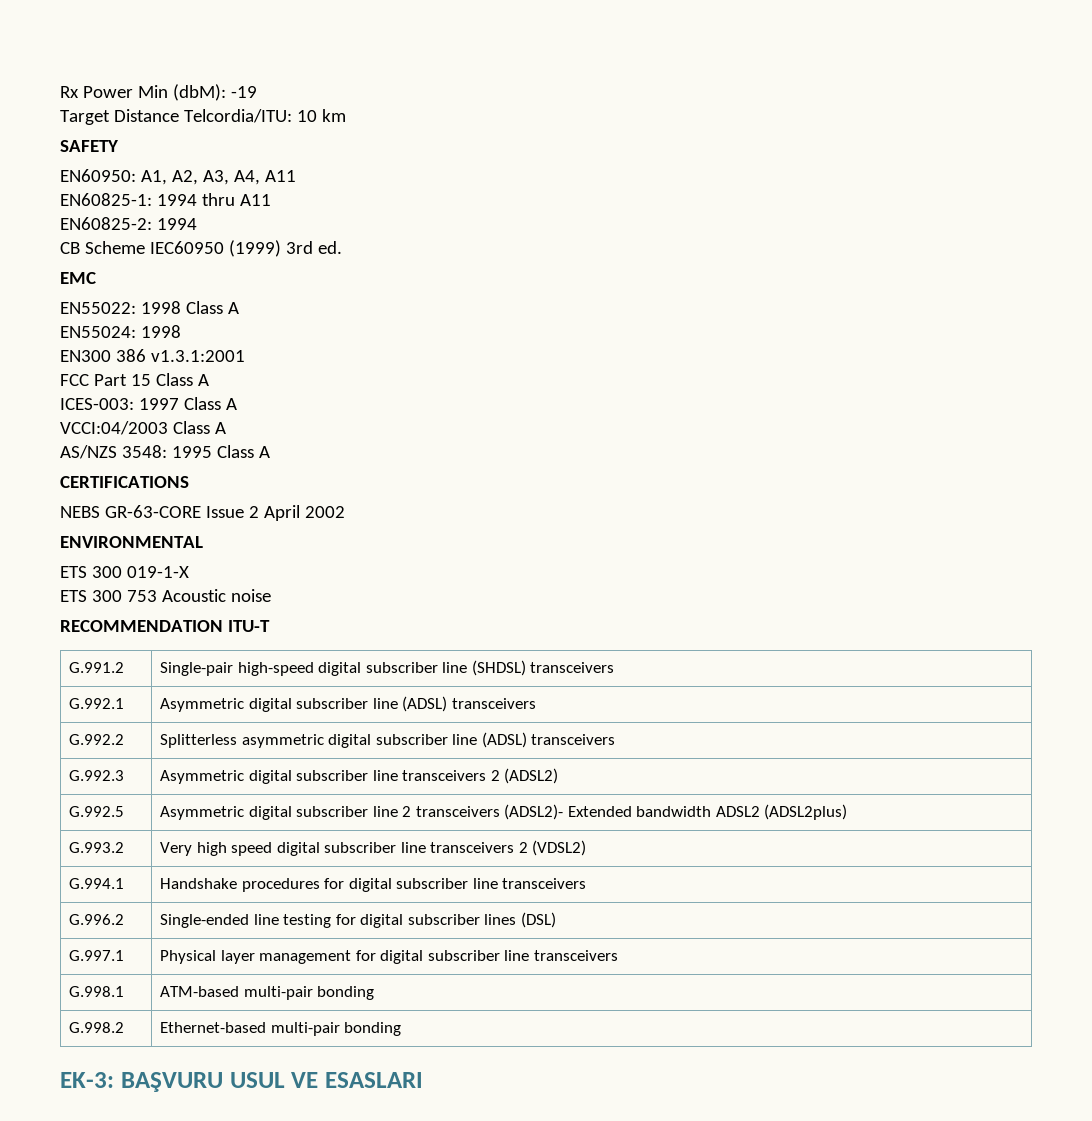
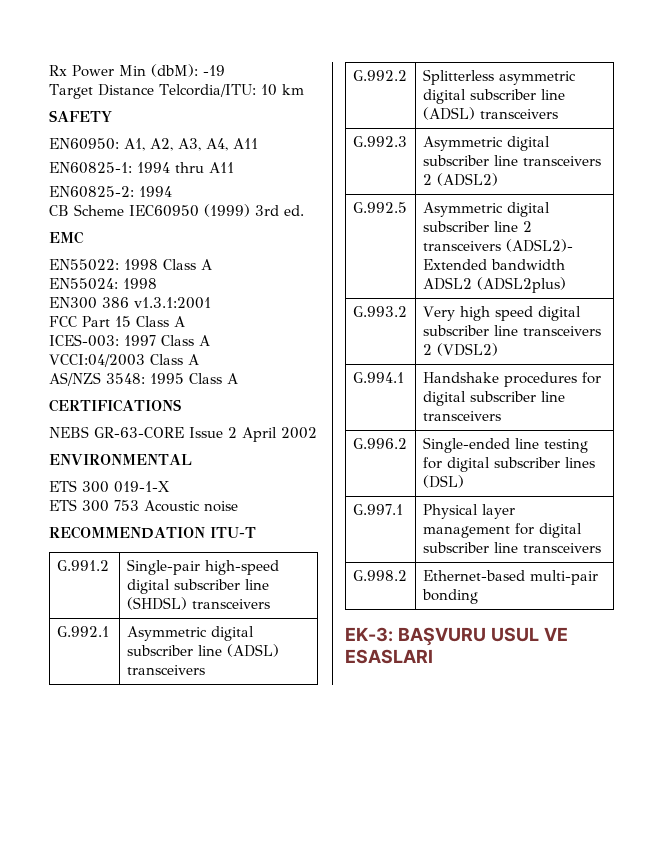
[69,986,125,997] [160,986,375,1000] // G.998.1 | ATM-based multi-pair bonding -> (601, 548) none

